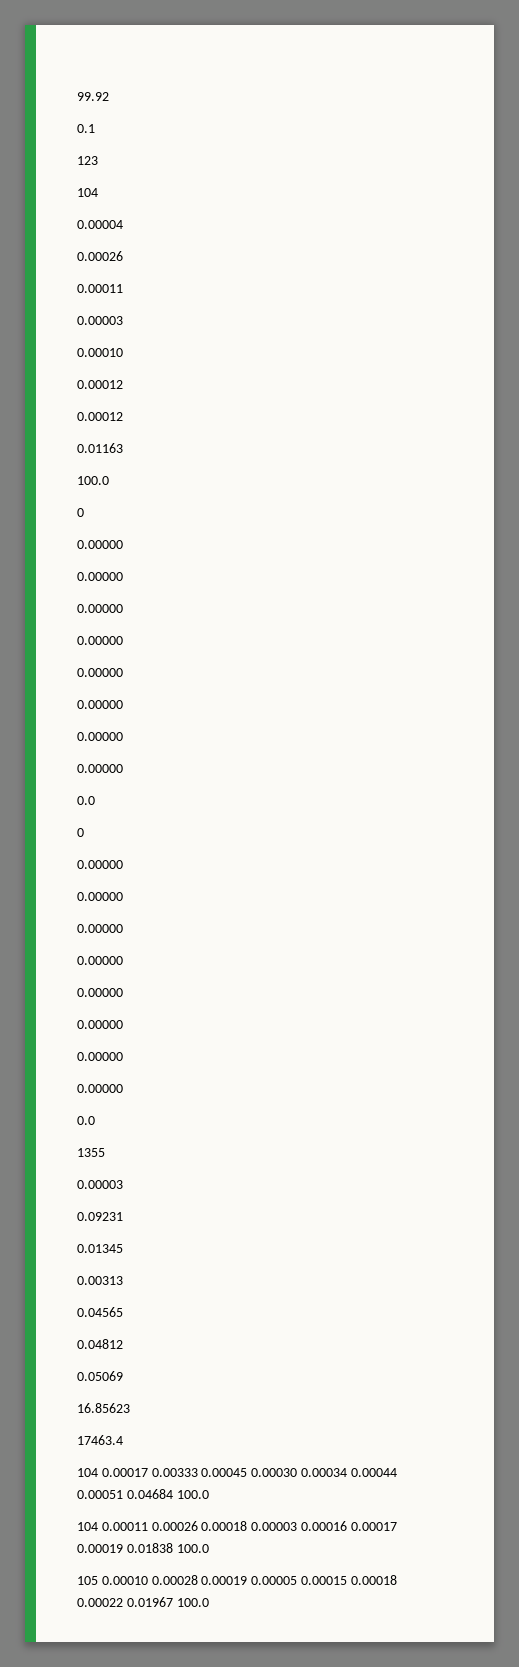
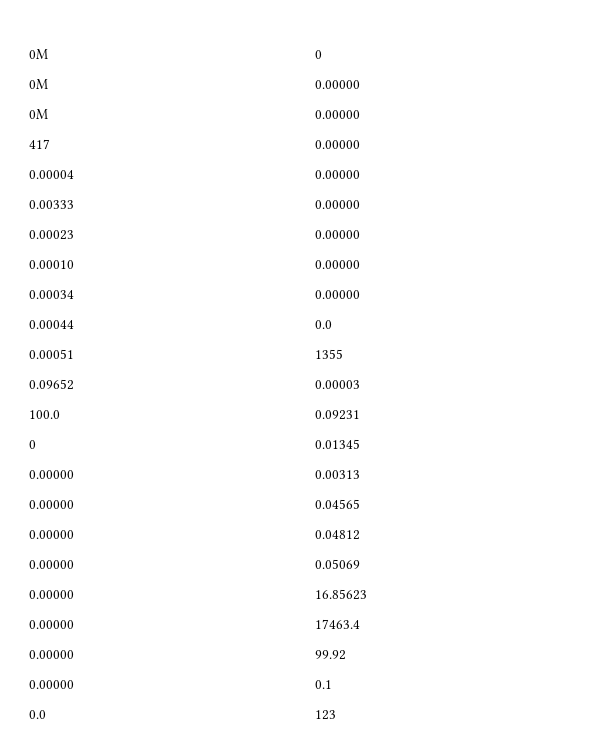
[77,92,109,101] [77,124,95,133] [77,156,98,165] [77,188,98,197] [77,220,123,229] [77,251,123,261] [77,284,123,293] [77,316,123,325] [77,348,123,357] [77,380,123,389] [77,412,123,421] [77,443,123,453] 99.92 // 0.1 // 123 // 104 // 0.00004 // 0.00026 // 0.00011 // 0.00003 // 0.00010 // 0.00012 // 0.00012 // 0.01163 -> [29,49,48,59] [29,79,48,89] [29,109,48,119] [29,139,50,149] [29,170,74,179] [29,200,74,209] [29,230,74,240] [29,260,74,269] [29,290,74,299] [29,320,74,329] [29,349,74,359] [29,379,74,390] 0M // 0M // 0M // 417 // 0.00004 // 0.00333 // 0.00023 // 0.00010 // 0.00034 // 0.00044 // 0.00051 // 0.09652
[77,1468,397,1477] [77,1489,209,1499] [77,1521,397,1531] [77,1543,209,1553] [77,1575,397,1585] [77,1597,209,1607] 104 0.00017 0.00333 0.00045 0.00030 0.00034 0.00044 0.00051 0.04684 100.0 // 104 0.00011 0.00026 0.00018 0.00003 0.00016 0.00017 0.00019 0.01838 100.0 // 105 0.00010 0.00028 0.00019 0.00005 0.00015 0.00018 0.00022 0.01967 100.0 -> [315,650,346,660] [315,680,332,689] [315,710,336,720] 99.92 // 0.1 // 123

